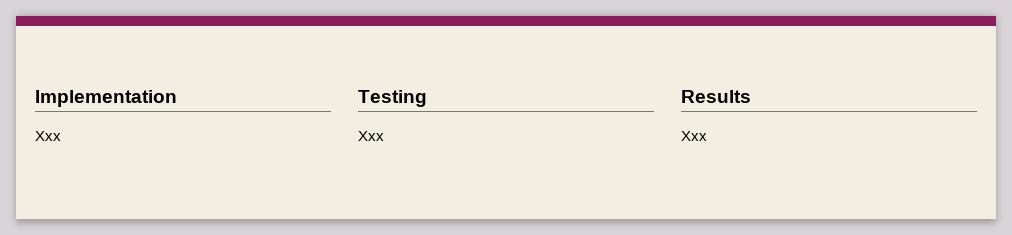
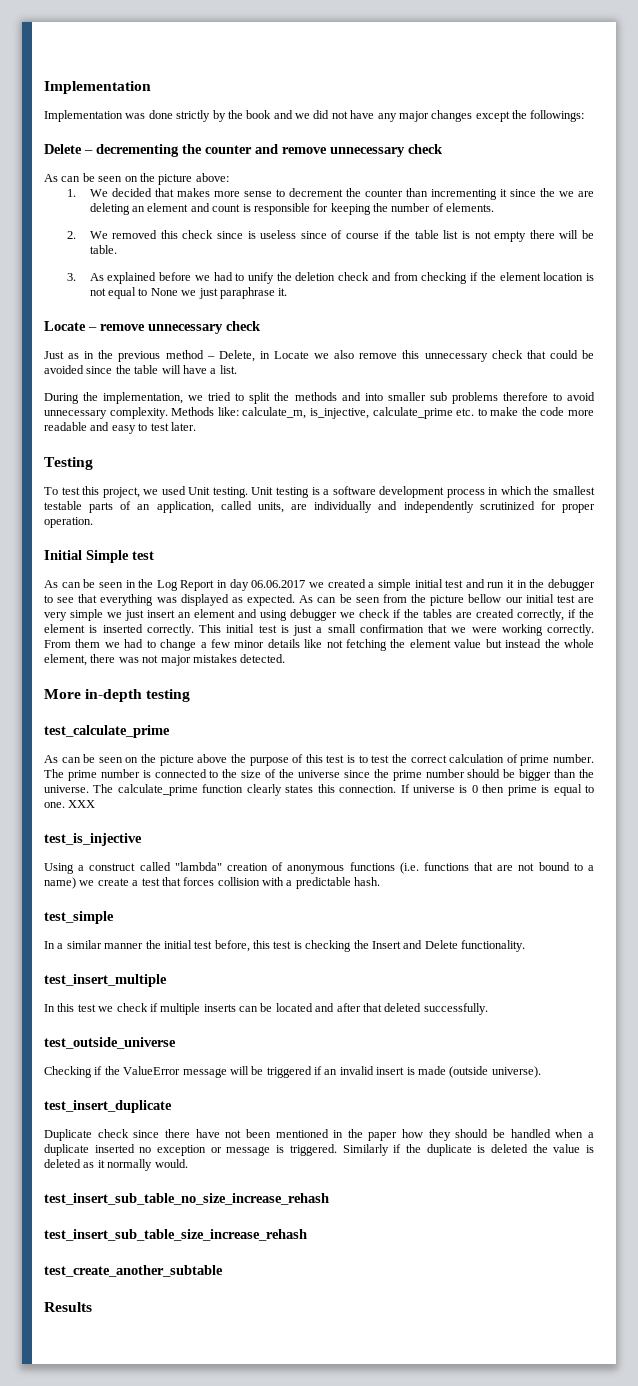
[35,131,61,141] [358,90,427,107] [358,131,384,141] Xxx // Testing // Xxx -> [44,110,585,122] [44,144,443,157] [44,173,229,185] [66,188,595,200] [89,203,495,215] [66,230,595,242] [89,245,117,254] [66,272,594,284] [89,287,288,299] [44,321,261,334] [44,350,594,362] [44,365,237,374] [44,392,595,404] [44,407,594,419] [44,422,196,434] [44,457,93,470] [44,486,595,498] [44,501,595,513] [44,517,93,528] [44,550,154,563] [44,579,595,591] [44,594,594,606] [44,609,594,621] [44,624,594,636] [44,639,595,651] [44,654,286,666] [44,689,191,702] [44,725,170,738] [44,754,594,766] [44,769,594,781] [44,784,594,796] [44,800,96,808] [44,833,142,846] [44,862,594,874] [44,877,381,889] [44,911,114,924] [44,940,525,952] [44,974,167,987] [44,1003,488,1015] [44,1037,176,1049] [44,1066,541,1078] [44,1100,172,1113] [44,1129,594,1141] [44,1144,594,1156] [44,1159,188,1171] [44,1193,329,1205] [44,1229,307,1241] [44,1265,223,1277] Implementation was done strictly by the book and we did not have any major changes except the followings: // Delete – decrementing the counter and remove unnecessary check // As can be seen on the picture above: // 1. We decided that makes more sense to decrement the counter than incrementing it since the we are deleting an element and count is responsible for keeping the number of elements. // 2. We removed this check since is useless since of course if the table list is not empty there will be table. // 3. As explained before we had to unify the deletion check and from checking if the element location is not equal to None we just paraphrase it. // Locate – remove unnecessary check // Just as in the previous method – Delete, in Locate we also remove this unnecessary check that could be avoided since the table will have a list. // During the implementation, we tried to split the methods and into smaller sub problems therefore to avoid unnecessary complexity. Methods like: calculate_m, is_injective, calculate_prime etc. to make the code more readable and easy to test later. // Testing // To test this project, we used Unit testing. Unit testing is a software development process in which the smallest testable parts of an application, called units, are individually and independently scrutinized for proper operation. // Initial Simple test // As can be seen in the Log Report in day 06.06.2017 we created a simple initial test and run it in the debugger to see that everything was displayed as expected. As can be seen from the picture bellow our initial test are very simple we just insert an element and using debugger we check if the tables are created correctly, if the element is inserted correctly. This initial test is just a small confirmation that we were working correctly. From them we had to change a few minor details like not fetching the element value but instead the whole element, there was not major mistakes detected. // More in-depth testing // test_calculate_prime // As can be seen on the picture above the purpose of this test is to test the correct calculation of prime number. The prime number is connected to the size of the universe since the prime number should be bigger than the universe. The calculate_prime function clearly states this connection. If universe is 0 then prime is equal to one. XXX // test_is_injective // Using a construct called "lambda" creation of anonymous functions (i.e. functions that are not bound to a name) we create a test that forces collision with a predictable hash. // test_simple // In a similar manner the initial test before, this test is checking the Insert and Delete functionality. // test_insert_multiple // In this test we check if multiple inserts can be located and after that deleted successfully. // test_outside_universe // Checking if the ValueError message will be triggered if an invalid insert is made (outside universe). // test_insert_duplicate // Duplicate check since there have not been mentioned in the paper how they should be handled when a duplicate inserted no exception or message is triggered. Similarly if the duplicate is deleted the value is deleted as it normally would. // test_insert_sub_table_no_size_increase_rehash // test_insert_sub_table_size_increase_rehash // test_create_another_subtable
[681,131,707,141] // Xxx -> (92, 1307) none

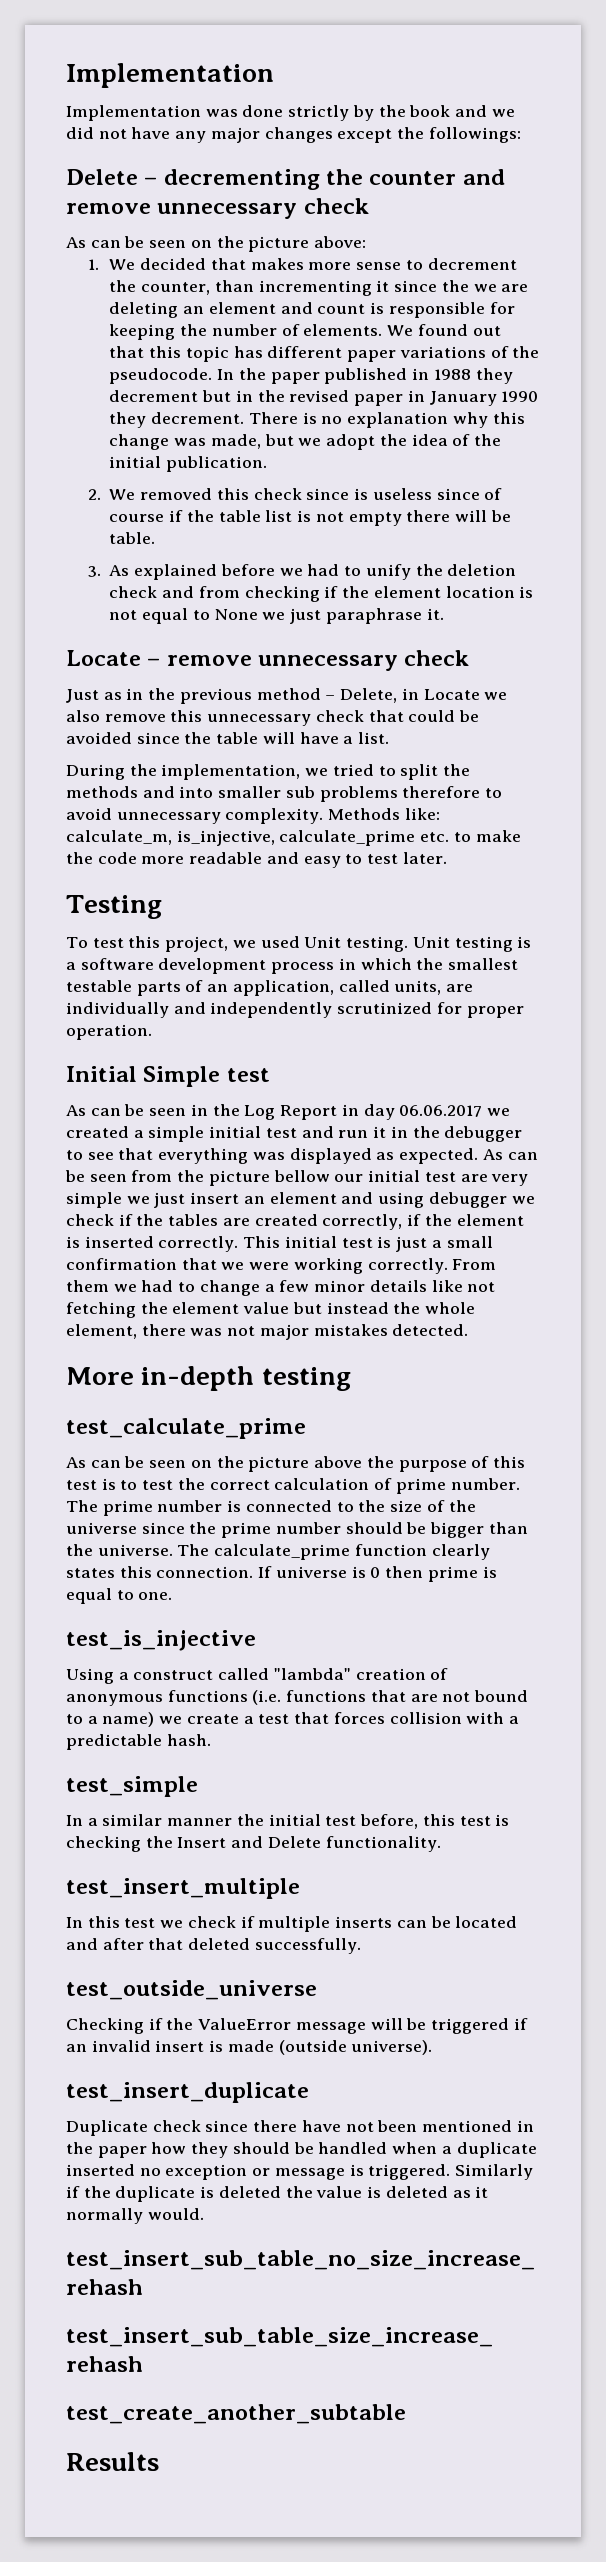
[364,189,403,197] counter -> [141,282,211,295] counter,
(495, 207) none -> [387,324,501,336] [109,346,540,362] [109,368,513,384] [109,390,539,406] [109,412,525,428] [109,434,502,450] [109,456,268,472] We found out that this topic has different paper variations of the pseudocode. In the paper published in 1988 they decrement but in the revised paper in January 1990 they decrement. There is no explanation why this change was made, but we adopt the idea of the initial publication.
[68,800,96,808] XXX -> (173, 1596) none

